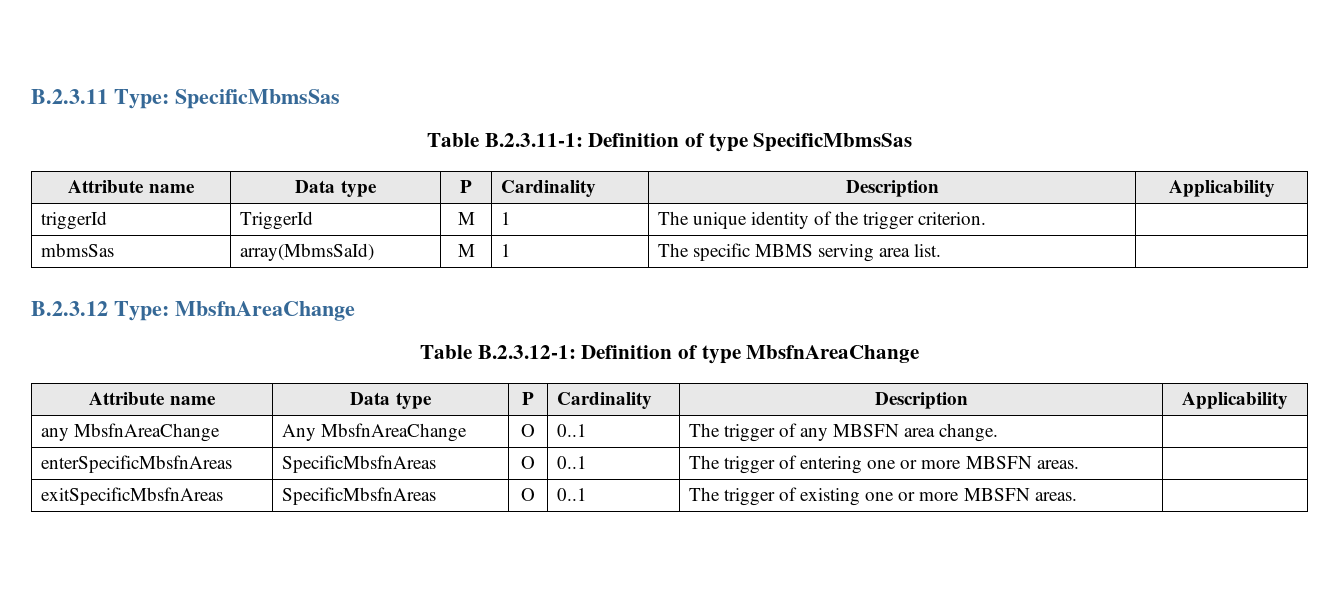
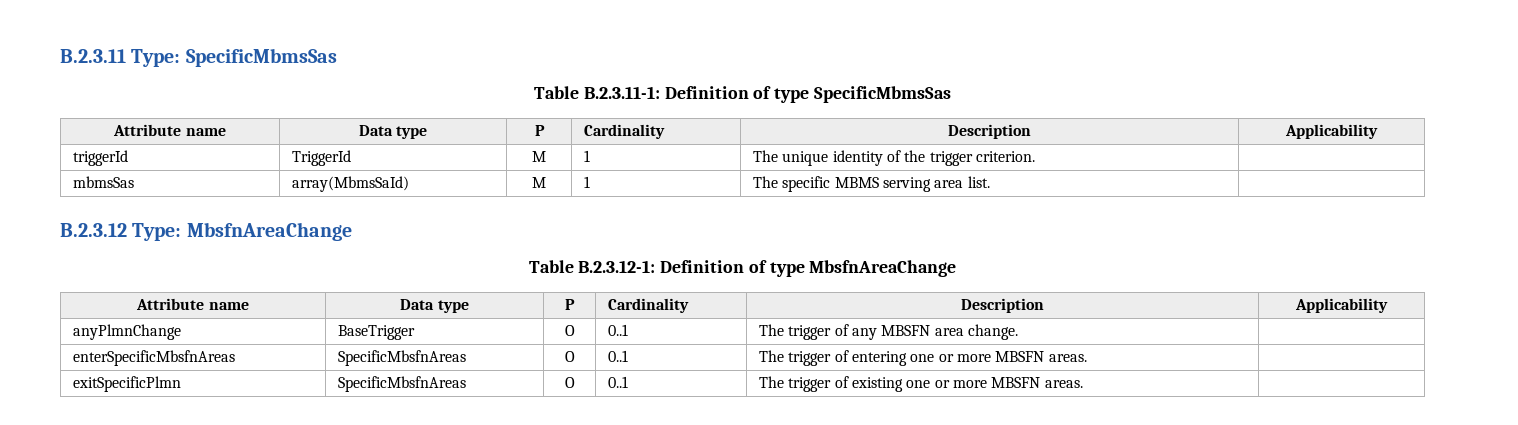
[40,423,220,442] [281,423,467,442] any MbsfnAreaChange | Any MbsfnAreaChange -> [73,324,182,340] [338,325,416,340] anyPlmnChange | BaseTrigger
[40,487,223,505] exitSpecificMbsfnAreas -> [73,376,182,392] exitSpecificPlmn

